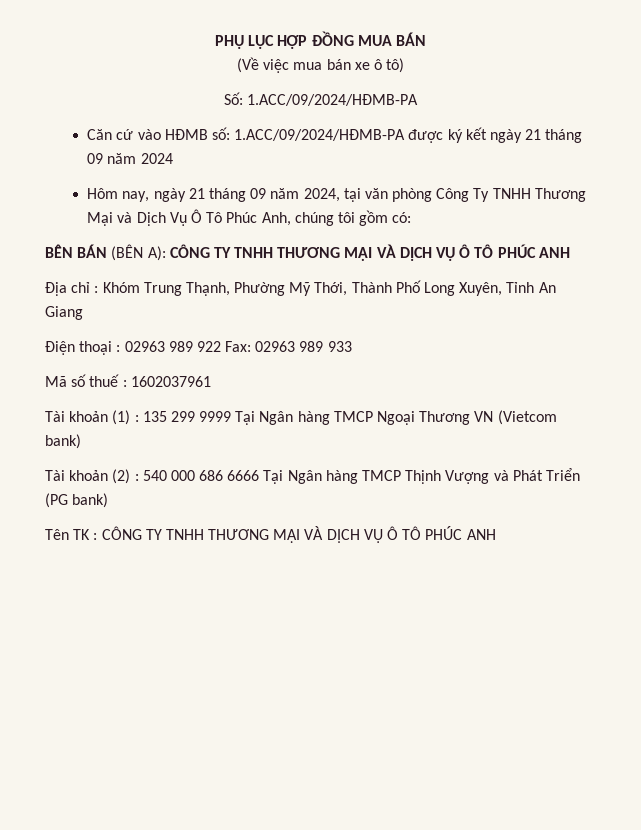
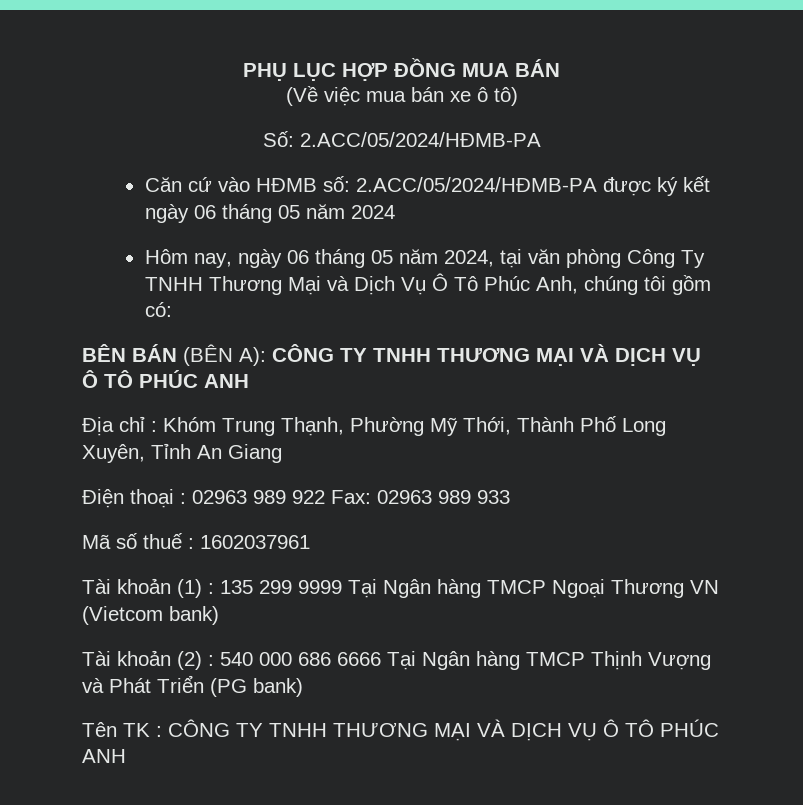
[247,94,419,106] 1.ACC/09/2024/HĐMB-PA -> [299,132,541,147] 2.ACC/05/2024/HĐMB-PA
[234,129,406,141] 1.ACC/09/2024/HĐMB-PA -> [355,177,597,192] 2.ACC/05/2024/HĐMB-PA
[525,129,583,143] [87,153,104,164] 21 tháng 09 -> [193,204,300,223] 06 tháng 05
[188,188,267,202] 21 tháng 09 -> [286,249,393,268] 06 tháng 05

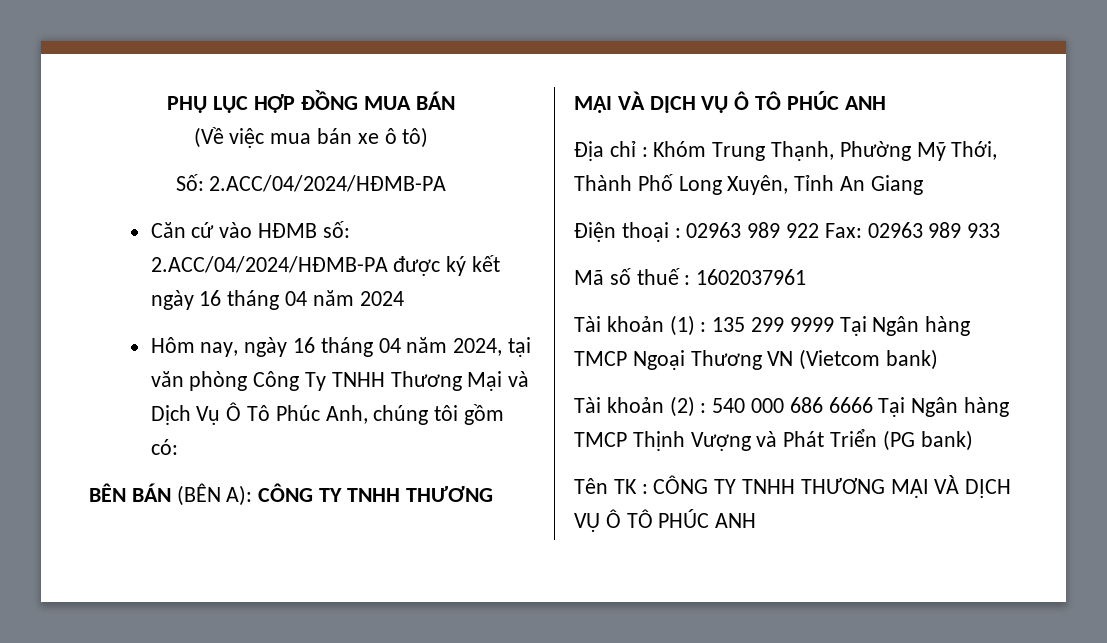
[299,132,541,147] 2.ACC/05/2024/HĐMB-PA -> [209,175,447,192] 2.ACC/04/2024/HĐMB-PA
[355,177,597,192] 2.ACC/05/2024/HĐMB-PA -> [150,256,388,273] 2.ACC/04/2024/HĐMB-PA
[193,204,300,223] 06 tháng 05 -> [199,290,308,310] 16 tháng 04
[286,249,393,268] 06 tháng 05 -> [293,337,401,357] 16 tháng 04

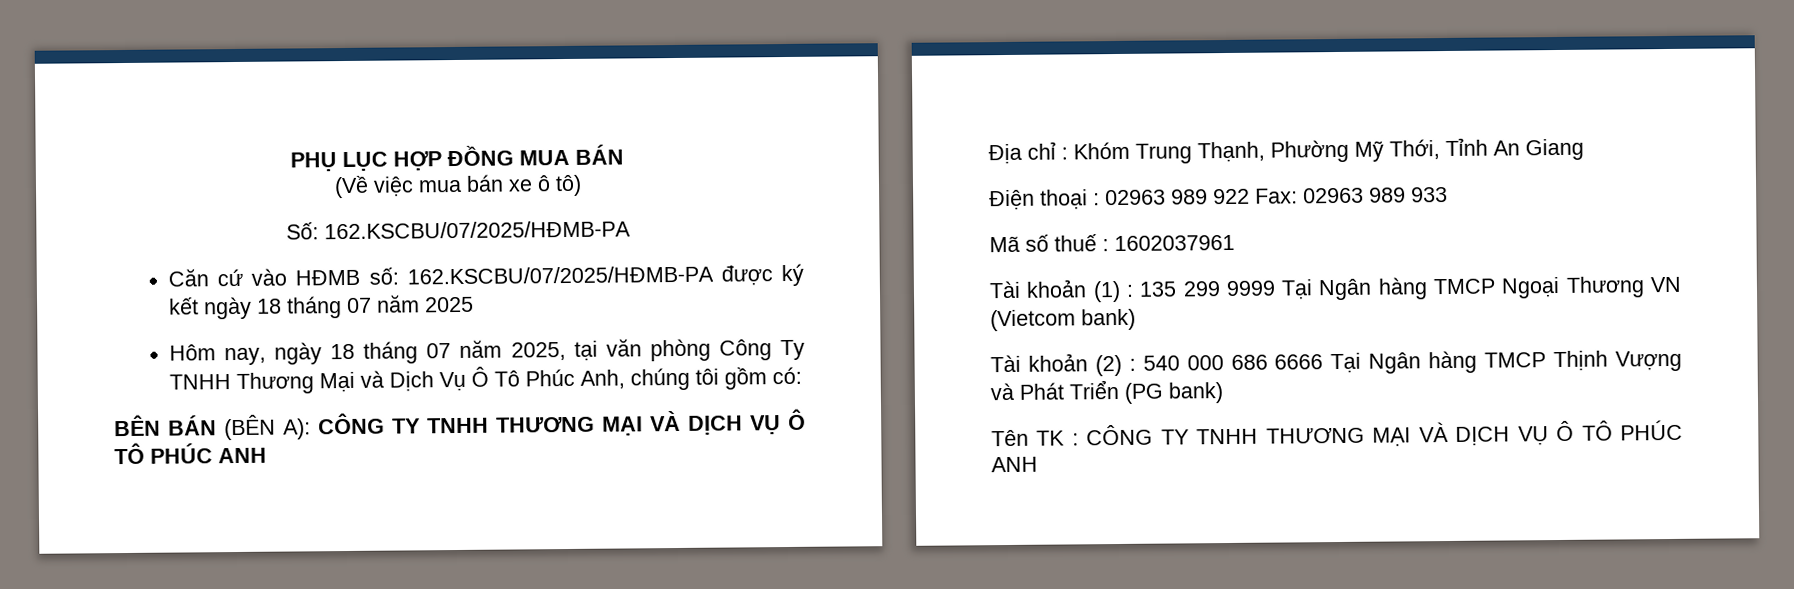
[209,175,447,192] 2.ACC/04/2024/HĐMB-PA -> [324,220,631,240] 162.KSCBU/07/2025/HĐMB-PA
[150,256,388,273] 2.ACC/04/2024/HĐMB-PA -> [406,265,714,285] 162.KSCBU/07/2025/HĐMB-PA
[199,290,404,310] [150,337,503,357] 16 tháng 04 năm 2024 // Hôm nay, ngày 16 tháng 04 năm 2024, -> [256,294,474,319] [168,339,566,366] 18 tháng 07 năm 2025 // Hôm nay, ngày 18 tháng 07 năm 2025,
[574,174,789,195] Thành Phố Long Xuyên, -> (1440, 149) none

